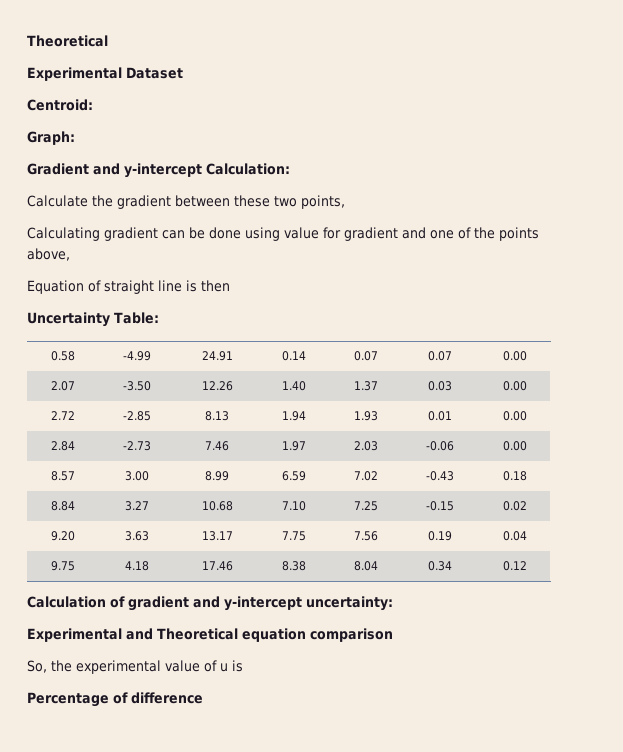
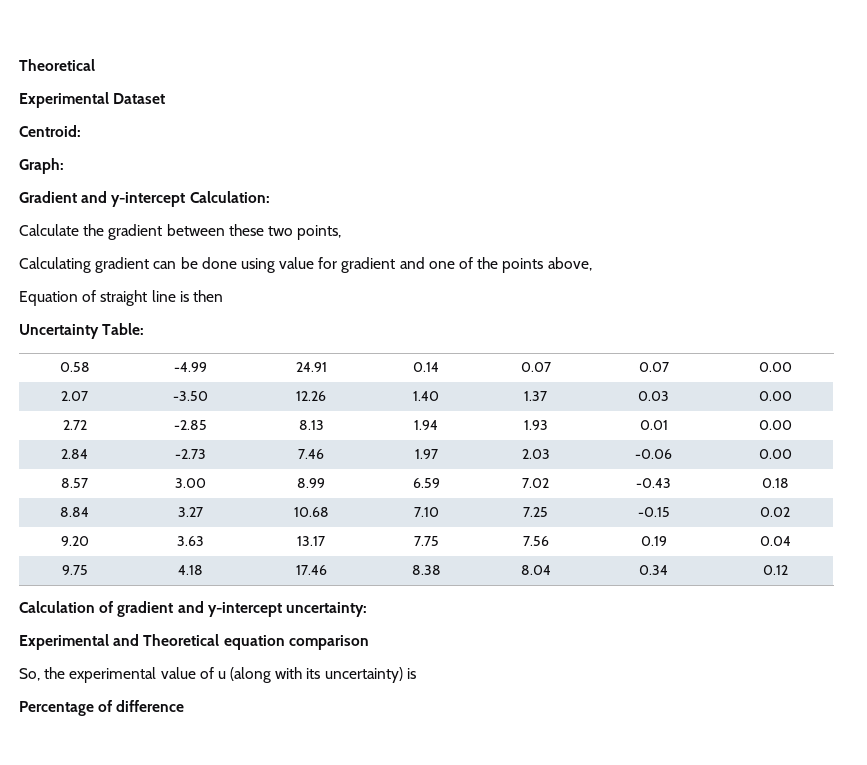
(228, 667) none -> [230,667,403,683] (along with its uncertainty)

